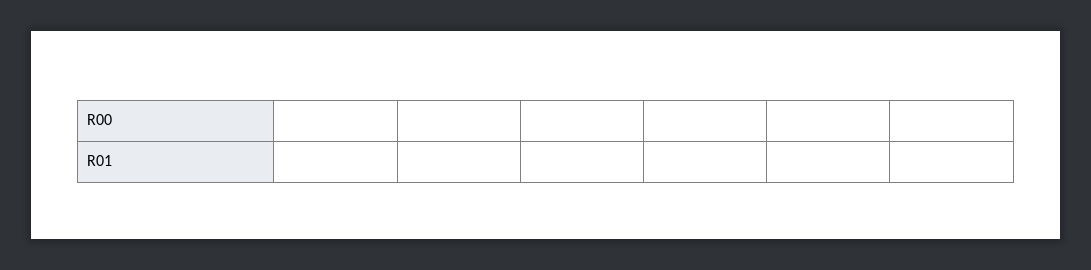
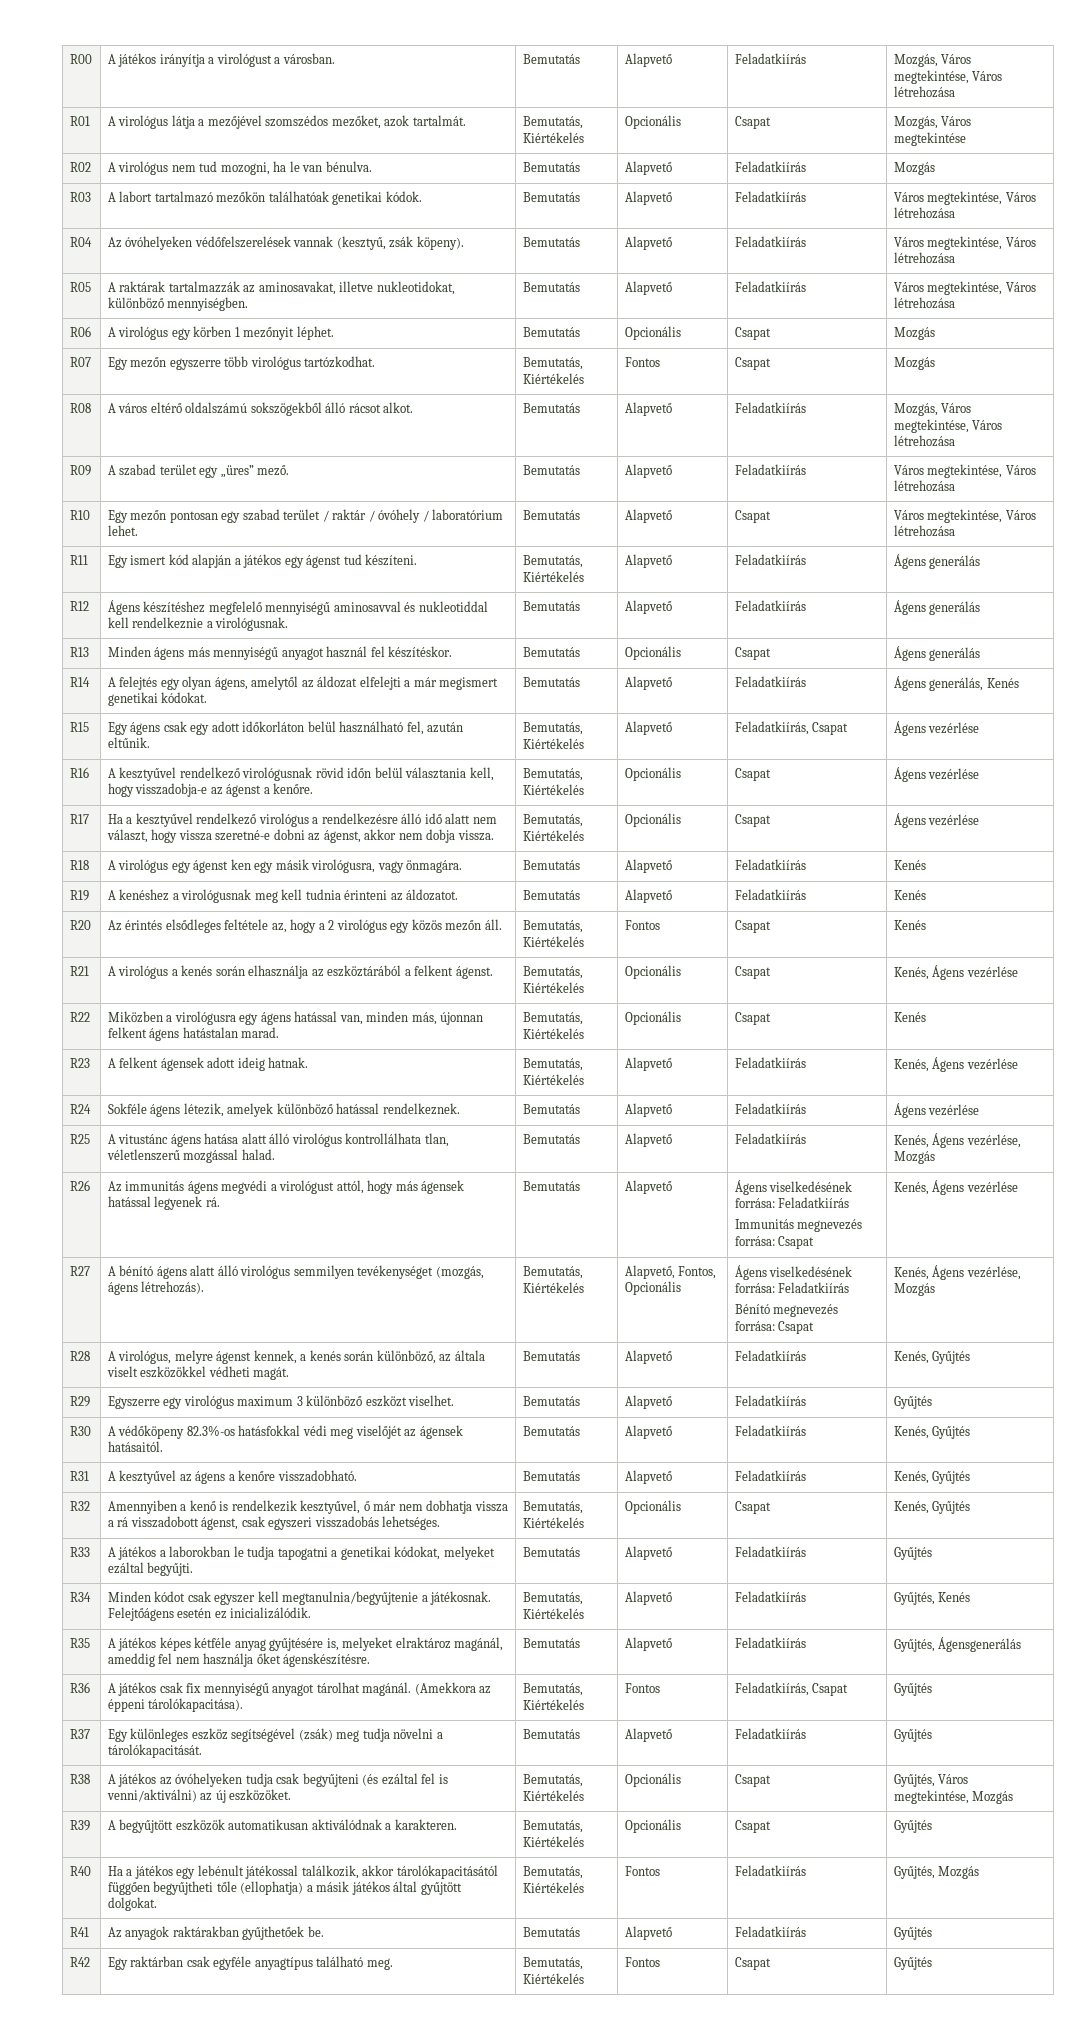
[87,155,113,166] | | | | | // R01 | | | | | | -> [107,53,335,67] [522,54,580,64] [624,53,672,67] [734,53,806,64] [893,54,972,67] [893,70,1003,84] [893,86,955,98] [69,116,90,126] [107,115,466,129] [522,116,583,129] [522,132,584,143] [624,115,681,129] [734,116,771,129] [893,116,972,129] [893,132,966,146] [69,162,91,172] [107,161,372,175] [522,162,580,172] [624,161,672,175] [734,161,806,172] [893,162,935,175] [69,192,91,202] [107,191,422,205] [522,192,580,202] [624,191,672,205] [734,191,806,202] [893,191,1036,205] [893,207,955,219] [69,237,92,247] [107,236,464,250] [522,237,580,247] [624,236,672,250] [734,236,806,247] [893,236,1036,250] [893,252,955,264] [69,282,91,292] [107,281,455,295] [107,297,249,311] [522,282,580,292] [624,281,672,295] [734,281,806,292] [893,281,1036,295] [893,297,955,309] [69,326,91,337] [107,326,334,340] [522,327,580,337] [624,326,681,340] [734,327,771,340] [893,327,935,340] [69,357,91,367] [107,356,376,370] [522,357,583,370] [522,373,584,384] [624,357,660,367] [734,357,771,370] [893,357,935,370] [69,403,91,413] [107,402,414,416] [522,403,580,413] [624,402,672,416] [734,402,806,413] [893,403,972,416] [893,419,1003,433] [893,435,955,447] [69,465,91,476] [107,464,290,478] [522,465,580,475] [624,464,672,478] [734,464,806,475] [893,464,1036,478] [893,480,955,492] [69,510,90,520] [107,509,504,523] [107,525,138,536] [522,510,580,520] [624,509,672,523] [734,510,771,523] [893,509,1036,523] [893,525,955,537] [69,555,88,565] [107,554,418,568] [522,555,583,568] [522,571,584,582] [624,554,672,568] [734,554,806,565] [893,554,981,569] [69,601,89,611] [107,600,488,615] [107,617,289,631] [522,601,580,611] [624,600,672,614] [734,600,806,611] [893,600,981,615] [69,647,89,657] [107,646,453,660] [522,647,580,657] [624,646,681,660] [734,647,771,660] [893,646,981,661] [69,677,90,687] [107,676,499,690] [107,692,208,706] [522,677,580,687] [624,676,672,690] [734,676,806,687] [893,676,1019,691] [69,722,89,732] [107,721,464,735] [107,737,150,748] [522,722,583,735] [522,738,584,749] [624,721,672,735] [734,721,849,735] [893,721,980,736] [69,767,89,778] [107,767,494,781] [107,783,314,797] [522,768,583,781] [522,784,584,795] [624,767,681,781] [734,768,771,781] [893,767,980,782] [69,814,89,824] [107,813,497,827] [106,829,494,843] [522,814,583,827] [522,830,584,841] [624,813,681,827] [734,814,771,827] [893,813,980,828] [69,860,89,870] [107,859,463,873] [522,860,580,870] [624,859,672,873] [734,859,806,870] [893,860,926,870] [69,890,89,901] [107,889,459,903] [522,890,580,900] [624,889,672,903] [734,889,806,900] [893,890,926,900] [69,920,91,930] [107,919,502,933] [522,920,583,933] [522,936,584,947] [624,920,660,930] [734,920,771,933] [893,920,926,930] [69,966,89,976] [107,965,493,979] [522,966,583,979] [522,982,584,993] [624,965,681,979] [734,966,771,979] [893,965,1018,980] [69,1012,90,1022] [107,1011,484,1025] [107,1027,280,1041] [522,1012,583,1025] [522,1028,584,1039] [624,1011,681,1025] [734,1012,771,1025] [893,1012,926,1022] [69,1058,90,1068] [107,1057,309,1071] [522,1058,583,1071] [522,1074,584,1085] [624,1057,672,1071] [734,1057,806,1068] [893,1057,1018,1072] [69,1104,91,1114] [107,1103,460,1117] [522,1104,580,1114] [624,1103,672,1117] [734,1103,806,1114] [893,1103,980,1118] [69,1134,90,1144] [107,1133,449,1147] [106,1149,275,1163] [522,1134,580,1144] [624,1133,672,1147] [734,1133,806,1144] [893,1133,1021,1148] [893,1151,935,1164] [69,1180,90,1191] [107,1180,465,1194] [107,1196,220,1210] [522,1181,580,1191] [624,1180,672,1194] [734,1180,853,1195] [734,1197,850,1208] [734,1219,863,1232] [734,1236,815,1249] [893,1180,1018,1195] [69,1266,90,1276] [107,1265,484,1279] [107,1281,205,1295] [522,1266,583,1279] [522,1282,584,1293] [624,1265,717,1279] [624,1281,681,1295] [734,1265,853,1280] [734,1282,850,1293] [734,1304,839,1317] [734,1321,815,1334] [893,1265,1021,1280] [893,1283,935,1296] [69,1351,90,1361] [107,1350,485,1364] [106,1366,290,1380] [522,1351,580,1361] [624,1350,672,1364] [734,1350,806,1361] [893,1351,971,1364] [69,1396,90,1407] [107,1395,455,1409] [522,1396,580,1406] [624,1395,672,1409] [734,1395,806,1406] [893,1396,932,1409] [69,1426,91,1436] [107,1425,463,1439] [107,1441,163,1452] [522,1426,580,1436] [624,1425,672,1439] [734,1425,806,1436] [893,1426,971,1439] [69,1471,89,1481] [107,1470,357,1484] [522,1471,580,1481] [624,1470,672,1484] [734,1470,806,1481] [893,1471,971,1484] [69,1501,90,1511] [107,1500,508,1514] [107,1516,441,1530] [522,1501,583,1514] [522,1517,584,1528] [624,1500,681,1514] [734,1501,771,1514] [893,1501,971,1514] [69,1547,90,1557] [107,1546,495,1560] [107,1562,194,1576] [522,1547,580,1557] [624,1546,672,1560] [734,1546,806,1557] [893,1547,932,1560] [69,1592,91,1602] [107,1591,492,1605] [107,1607,312,1621] [522,1592,583,1605] [522,1608,584,1619] [624,1591,672,1605] [734,1591,806,1602] [893,1592,971,1605] [69,1638,90,1648] [107,1637,504,1651] [107,1653,371,1667] [522,1638,580,1648] [624,1637,672,1651] [734,1637,806,1648] [893,1637,1022,1652] [69,1682,90,1693] [107,1682,492,1696] [107,1698,244,1712] [522,1683,583,1696] [522,1699,584,1710] [624,1683,660,1693] [734,1682,849,1696] [893,1683,932,1696] [69,1729,90,1739] [107,1728,443,1742] [107,1744,202,1758] [522,1729,580,1739] [624,1728,672,1742] [734,1728,806,1739] [893,1729,932,1742] [69,1774,90,1784] [107,1773,448,1787] [106,1789,292,1803] [522,1774,583,1787] [522,1790,584,1801] [624,1773,681,1787] [734,1774,771,1787] [893,1774,969,1787] [893,1790,1014,1804] [69,1820,90,1831] [107,1819,457,1833] [522,1820,583,1833] [522,1836,584,1847] [624,1819,681,1833] [734,1820,771,1833] [893,1820,932,1833] [69,1866,91,1876] [107,1865,498,1879] [107,1881,462,1895] [107,1897,157,1911] [522,1866,583,1879] [522,1882,584,1893] [624,1866,660,1876] [734,1865,806,1876] [893,1866,980,1879] [69,1927,89,1937] [107,1926,324,1940] [522,1927,580,1937] [624,1926,672,1940] [734,1926,806,1937] [893,1927,932,1940] [69,1957,90,1967] [107,1956,393,1970] [522,1957,583,1970] [522,1973,584,1984] [624,1957,660,1967] [734,1957,771,1970] [893,1957,932,1970] A játékos irányítja a virológust a városban. | Bemutatás | Alapvető | Feladatkiírás | Mozgás, Város megtekintése, Város létrehozása // R01 | A virológus látja a mezőjével szomszédos mezőket, azok tartalmát. | Bemutatás, Kiértékelés | Opcionális | Csapat | Mozgás, Város megtekintése // R02 | A virológus nem tud mozogni, ha le van bénulva. | Bemutatás | Alapvető | Feladatkiírás | Mozgás // R03 | A labort tartalmazó mezőkön találhatóak genetikai kódok. | Bemutatás | Alapvető | Feladatkiírás | Város megtekintése, Város létrehozása // R04 | Az óvóhelyeken védőfelszerelések vannak (kesztyű, zsák köpeny). | Bemutatás | Alapvető | Feladatkiírás | Város megtekintése, Város létrehozása // R05 | A raktárak tartalmazzák az aminosavakat, illetve nukleotidokat, különböző mennyiségben. | Bemutatás | Alapvető | Feladatkiírás | Város megtekintése, Város létrehozása // R06 | A virológus egy körben 1 mezőnyit léphet. | Bemutatás | Opcionális | Csapat | Mozgás // R07 | Egy mezőn egyszerre több virológus tartózkodhat. | Bemutatás, Kiértékelés | Fontos | Csapat | Mozgás // R08 | A város eltérő oldalszámú sokszögekből álló rácsot alkot. | Bemutatás | Alapvető | Feladatkiírás | Mozgás, Város megtekintése, Város létrehozása // R09 | A szabad terület egy „üres” mező. | Bemutatás | Alapvető | Feladatkiírás | Város megtekintése, Város létrehozása // R10 | Egy mezőn pontosan egy szabad terület / raktár / óvóhely / laboratórium lehet. | Bemutatás | Alapvető | Csapat | Város megtekintése, Város létrehozása // R11 | Egy ismert kód alapján a játékos egy ágenst tud készíteni. | Bemutatás, Kiértékelés | Alapvető | Feladatkiírás | Ágens generálás // R12 | Ágens készítéshez megfelelő mennyiségű aminosavval és nukleotiddal kell rendelkeznie a virológusnak. | Bemutatás | Alapvető | Feladatkiírás | Ágens generálás // R13 | Minden ágens más mennyiségű anyagot használ fel készítéskor. | Bemutatás | Opcionális | Csapat | Ágens generálás // R14 | A felejtés egy olyan ágens, amelytől az áldozat elfelejti a már megismert genetikai kódokat. | Bemutatás | Alapvető | Feladatkiírás | Ágens generálás, Kenés // R15 | Egy ágens csak egy adott időkorláton belül használható fel, azután eltűnik. | Bemutatás, Kiértékelés | Alapvető | Feladatkiírás, Csapat | Ágens vezérlése // R16 | A kesztyűvel rendelkező virológusnak rövid időn belül választania kell, hogy visszadobja-e az ágenst a kenőre. | Bemutatás, Kiértékelés | Opcionális | Csapat | Ágens vezérlése // R17 | Ha a kesztyűvel rendelkező virológus a rendelkezésre álló idő alatt nem választ, hogy vissza szeretné-e dobni az ágenst, akkor nem dobja vissza. | Bemutatás, Kiértékelés | Opcionális | Csapat | Ágens vezérlése // R18 | A virológus egy ágenst ken egy másik virológusra, vagy önmagára. | Bemutatás | Alapvető | Feladatkiírás | Kenés // R19 | A kenéshez a virológusnak meg kell tudnia érinteni az áldozatot. | Bemutatás | Alapvető | Feladatkiírás | Kenés // R20 | Az érintés elsődleges feltétele az, hogy a 2 virológus egy közös mezőn áll. | Bemutatás, Kiértékelés | Fontos | Csapat | Kenés // R21 | A virológus a kenés során elhasználja az eszköztárából a felkent ágenst. | Bemutatás, Kiértékelés | Opcionális | Csapat | Kenés, Ágens vezérlése // R22 | Miközben a virológusra egy ágens hatással van, minden más, újonnan felkent ágens hatástalan marad. | Bemutatás, Kiértékelés | Opcionális | Csapat | Kenés // R23 | A felkent ágensek adott ideig hatnak. | Bemutatás, Kiértékelés | Alapvető | Feladatkiírás | Kenés, Ágens vezérlése // R24 | Sokféle ágens létezik, amelyek különböző hatással rendelkeznek. | Bemutatás | Alapvető | Feladatkiírás | Ágens vezérlése // R25 | A vitustánc ágens hatása alatt álló virológus kontrollálhata tlan, véletlenszerű mozgással halad. | Bemutatás | Alapvető | Feladatkiírás | Kenés, Ágens vezérlése, Mozgás // R26 | Az immunitás ágens megvédi a virológust attól, hogy más ágensek hatással legyenek rá. | Bemutatás | Alapvető | Ágens viselkedésének forrása: Feladatkiírás // Immunitás megnevezés forrása: Csapat | Kenés, Ágens vezérlése // R27 | A bénító ágens alatt álló virológus semmilyen tevékenységet (mozgás, ágens létrehozás). | Bemutatás, Kiértékelés | Alapvető, Fontos, Opcionális | Ágens viselkedésének forrása: Feladatkiírás // Bénító megnevezés forrása: Csapat | Kenés, Ágens vezérlése, Mozgás // R28 | A virológus, melyre ágenst kennek, a kenés során különböző, az általa viselt eszközökkel védheti magát. | Bemutatás | Alapvető | Feladatkiírás | Kenés, Gyűjtés // R29 | Egyszerre egy virológus maximum 3 különböző eszközt viselhet. | Bemutatás | Alapvető | Feladatkiírás | Gyűjtés // R30 | A védőköpeny 82.3%-os hatásfokkal védi meg viselőjét az ágensek hatásaitól. | Bemutatás | Alapvető | Feladatkiírás | Kenés, Gyűjtés // R31 | A kesztyűvel az ágens a kenőre visszadobható. | Bemutatás | Alapvető | Feladatkiírás | Kenés, Gyűjtés // R32 | Amennyiben a kenő is rendelkezik kesztyűvel, ő már nem dobhatja vissza a rá visszadobott ágenst, csak egyszeri visszadobás lehetséges. | Bemutatás, Kiértékelés | Opcionális | Csapat | Kenés, Gyűjtés // R33 | A játékos a laborokban le tudja tapogatni a genetikai kódokat, melyeket ezáltal begyűjti. | Bemutatás | Alapvető | Feladatkiírás | Gyűjtés // R34 | Minden kódot csak egyszer kell megtanulnia/begyűjtenie a játékosnak. Felejtőágens esetén ez inicializálódik. | Bemutatás, Kiértékelés | Alapvető | Feladatkiírás | Gyűjtés, Kenés // R35 | A játékos képes kétféle anyag gyűjtésére is, melyeket elraktároz magánál, ameddig fel nem használja őket ágenskészítésre. | Bemutatás | Alapvető | Feladatkiírás | Gyűjtés, Ágensgenerálás // R36 | A játékos csak fix mennyiségű anyagot tárolhat magánál. (Amekkora az éppeni tárolókapacitása). | Bemutatás, Kiértékelés | Fontos | Feladatkiírás, Csapat | Gyűjtés // R37 | Egy különleges eszköz segítségével (zsák) meg tudja növelni a tárolókapacitását. | Bemutatás | Alapvető | Feladatkiírás | Gyűjtés // R38 | A játékos az óvóhelyeken tudja csak begyűjteni (és ezáltal fel is venni/aktiválni) az új eszközöket. | Bemutatás, Kiértékelés | Opcionális | Csapat | Gyűjtés, Város megtekintése, Mozgás // R39 | A begyűjtött eszközök automatikusan aktiválódnak a karakteren. | Bemutatás, Kiértékelés | Opcionális | Csapat | Gyűjtés // R40 | Ha a játékos egy lebénult játékossal találkozik, akkor tárolókapacitásától függően begyűjtheti tőle (ellophatja) a másik játékos által gyűjtött dolgokat. | Bemutatás, Kiértékelés | Fontos | Feladatkiírás | Gyűjtés, Mozgás // R41 | Az anyagok raktárakban gyűjthetőek be. | Bemutatás | Alapvető | Feladatkiírás | Gyűjtés // R42 | Egy raktárban csak egyféle anyagtípus található meg. | Bemutatás, Kiértékelés | Fontos | Csapat | Gyűjtés

